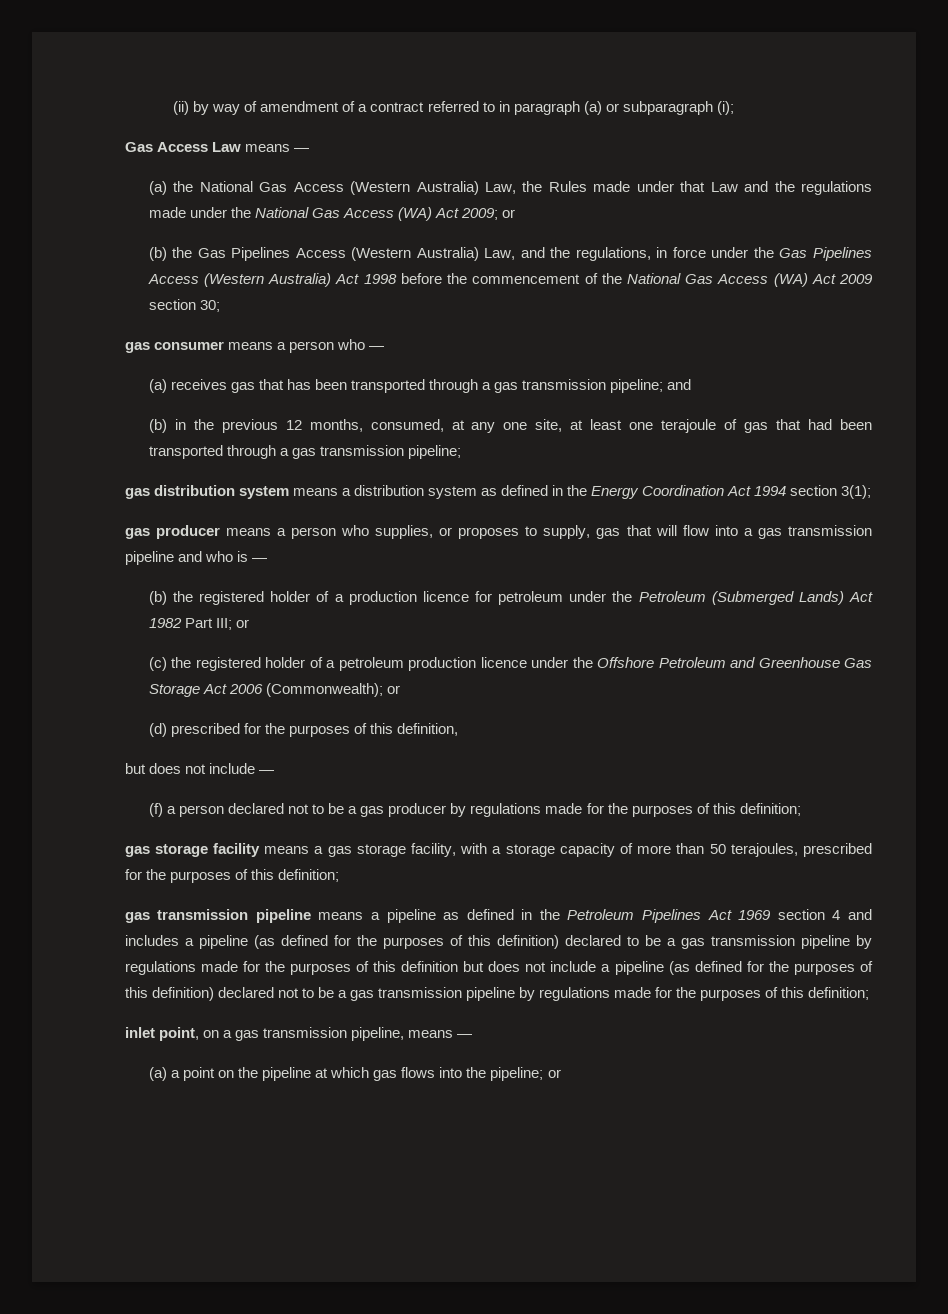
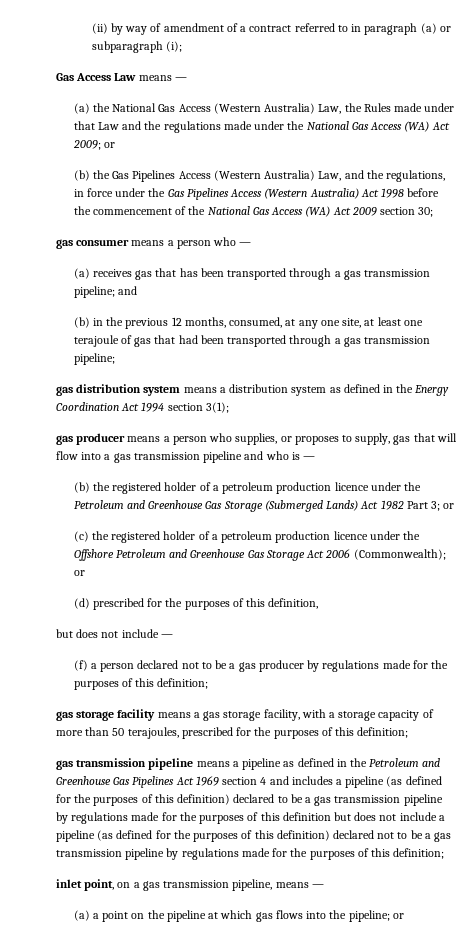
[348,591,564,605] production licence for petroleum -> [222,482,369,494] petroleum production licence
(706, 596) none -> [127,500,263,512] and Greenhouse Gas Storage
[215,618,232,630] III; -> [431,501,441,511] 3;
(635, 914) none -> [422,758,441,767] [55,776,131,785] and Greenhouse Gas

